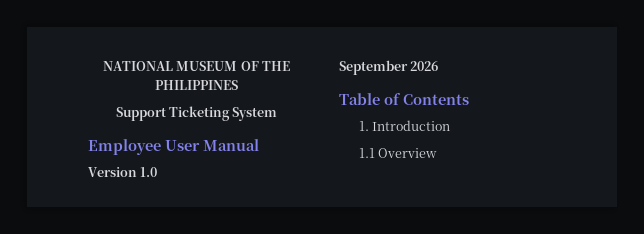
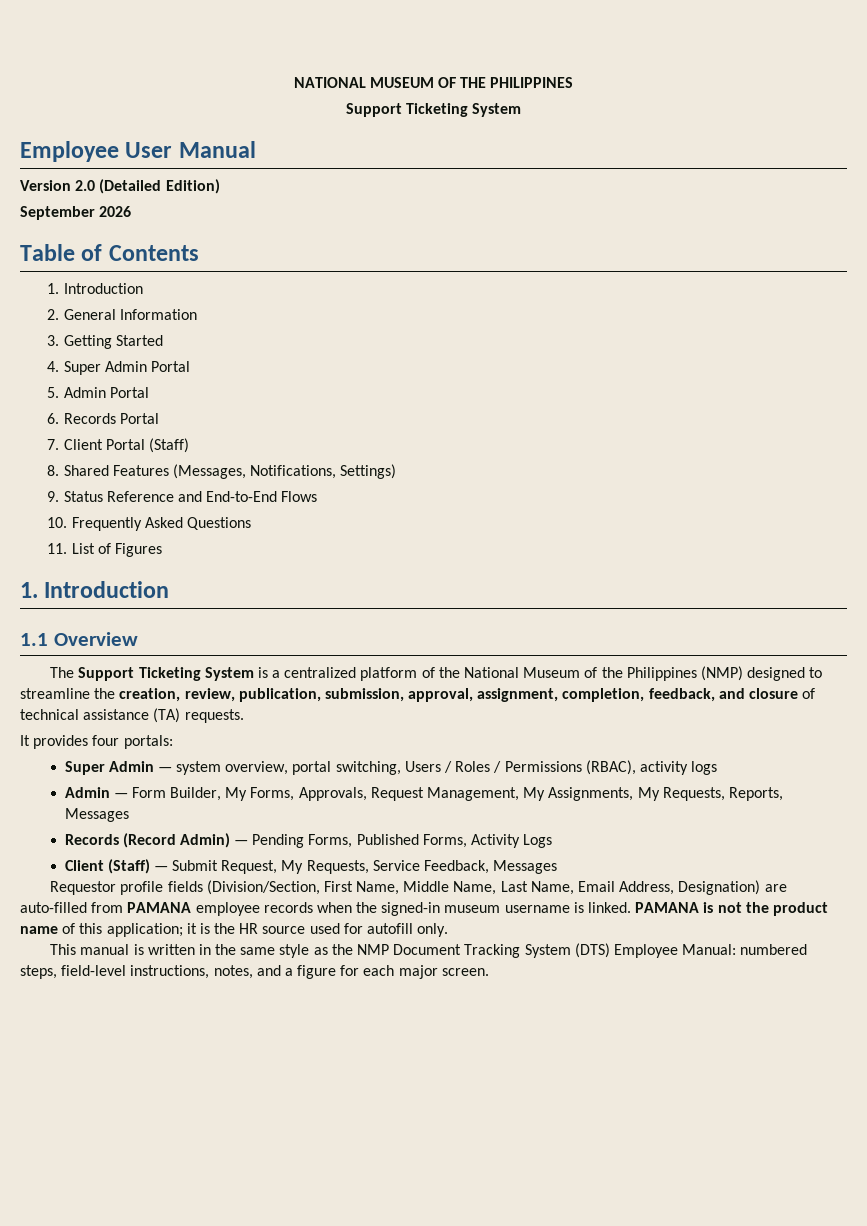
[140,167,158,177] 1.0 -> [75,179,220,194] 2.0 (Detailed Edition)
[358,148,438,158] 1.1 Overview -> [47,309,197,320] [47,335,163,349] [47,361,191,375] [47,387,149,398] [47,413,159,424] [47,438,190,453] [47,464,397,479] [47,491,318,502] [47,517,252,531] [47,543,163,557] [20,581,170,598] [20,632,138,646] [50,666,823,681] [20,688,816,702] [20,708,244,723] [20,735,173,749] [64,760,718,775] [64,787,783,801] [64,808,129,822] [64,833,553,848] [64,859,558,874] [50,880,787,895] [20,902,828,916] [20,923,449,937] [50,943,808,958] [20,965,489,979] 2. General Information // 3. Getting Started // 4. Super Admin Portal // 5. Admin Portal // 6. Records Portal // 7. Client Portal (Staff) // 8. Shared Features (Messages, Notifications, Settings) // 9. Status Reference and End-to-End Flows // 10. Frequently Asked Questions // 11. List of Figures // 1. Introduction // 1.1 Overview // The Support Ticketing System is a centralized platform of the National Museum of the Philippines (NMP) designed to streamline the creation, review, publication, submission, approval, assignment, completion, feedback, and closure of technical assistance (TA) requests. // It provides four portals: // Super Admin — system overview, portal switching, Users / Roles / Permissions (RBAC), activity logs // Admin — Form Builder, My Forms, Approvals, Request Management, My Assignments, My Requests, Reports, Messages // Records (Record Admin) — Pending Forms, Published Forms, Activity Logs // Client (Staff) — Submit Request, My Requests, Service Feedback, Messages // Requestor profile fields (Division/Section, First Name, Middle Name, Last Name, Email Address, Designation) are auto-filled from PAMANA employee records when the signed-in museum username is linked. PAMANA is not the product name of this application; it is the HR source used for autofill only. // This manual is written in the same style as the NMP Document Tracking System (DTS) Employee Manual: numbered steps, field-level instructions, notes, and a figure for each major screen.

